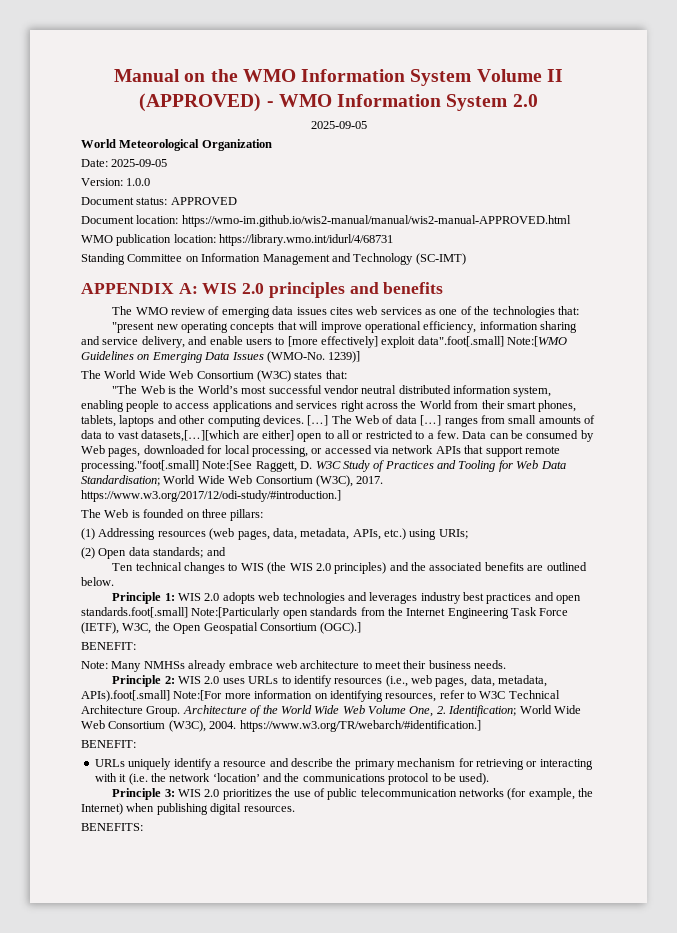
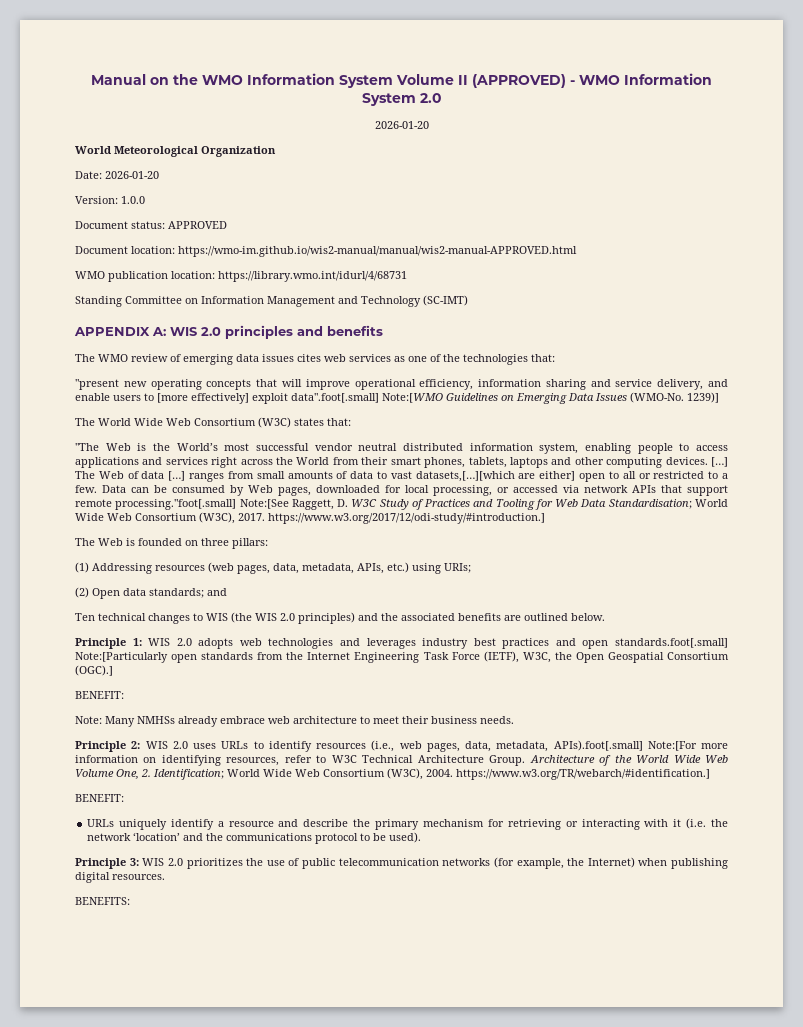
[310,121,367,129] 2025-09-05 -> [374,121,429,129] 2026-01-20
[111,159,168,167] 2025-09-05 -> [105,171,159,179] 2026-01-20

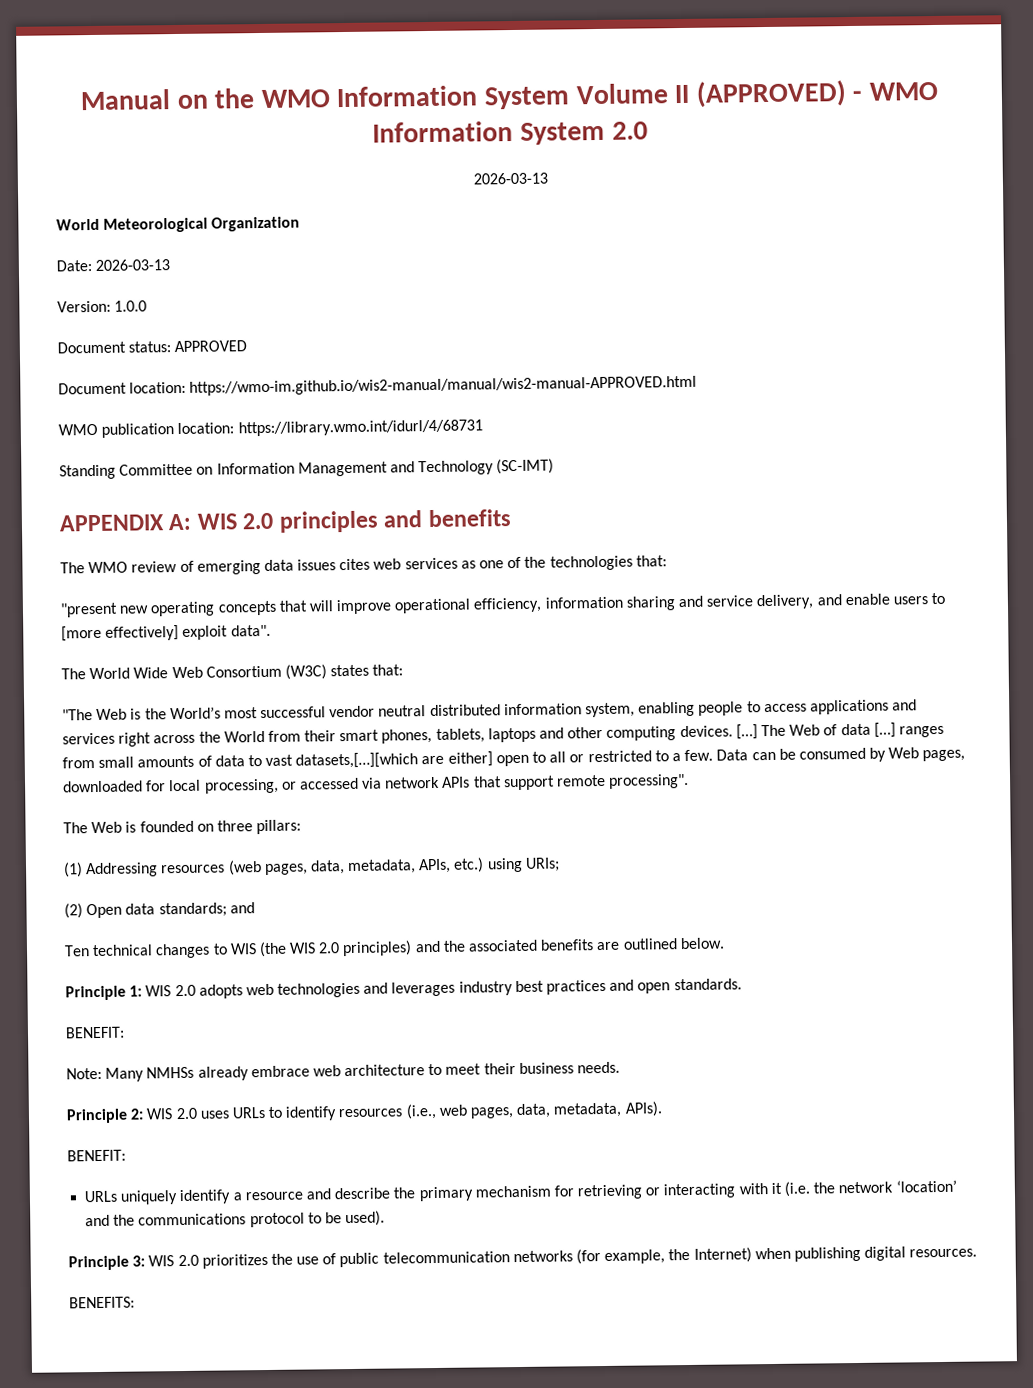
[374,121,429,129] 2026-01-20 -> [472,172,548,185] 2026-03-13
[105,171,159,179] 2026-01-20 -> [95,259,171,271] 2026-03-13
[291,392,719,404] data".foot[.small] Note:[WMO Guidelines on Emerging Data Issues (WMO‑No. 1239)] -> [230,624,271,637] data".
[115,499,728,510] [75,512,545,524] processing."foot[.small] Note:[See Raggett, D. W3C Study of Practices and Tooling for Web Data Standardisation; World Wide Web Consortium (W3C), 2017. https://www.w3.org/2017/12/odi-study/#introduction.] -> [608,773,690,789] processing".
[614,638,728,648] [75,651,729,663] [75,665,113,676] standards.foot[.small] Note:[Particularly open standards from the Internet Engineering Task Force (IETF), W3C, the Open Geospatial Consortium (OGC).] -> [673,978,742,991] standards.
[553,740,728,751] [75,755,728,766] [75,768,710,780] APIs).foot[.small] Note:[For more information on identifying resources, refer to W3C Technical Architecture Group. Architecture of the World Wide Web Volume One, 2. Identification; World Wide Web Consortium (W3C), 2004. https://www.w3.org/TR/webarch/#identification.] -> [624,1101,663,1117] APIs).

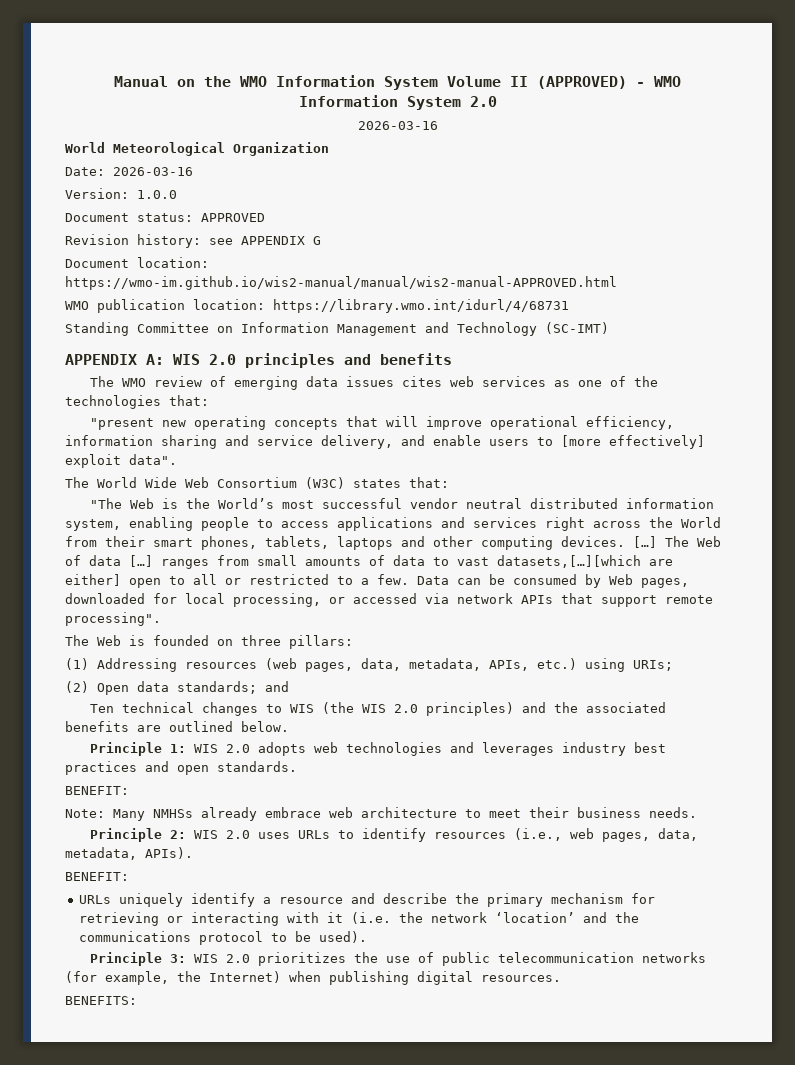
[472,172,548,185] 2026-03-13 -> [357,121,438,130] 2026-03-16
[95,259,171,271] 2026-03-13 -> [113,167,193,176] 2026-03-16
(248, 346) none -> [65,234,321,248] // Revision history: see APPENDIX G

